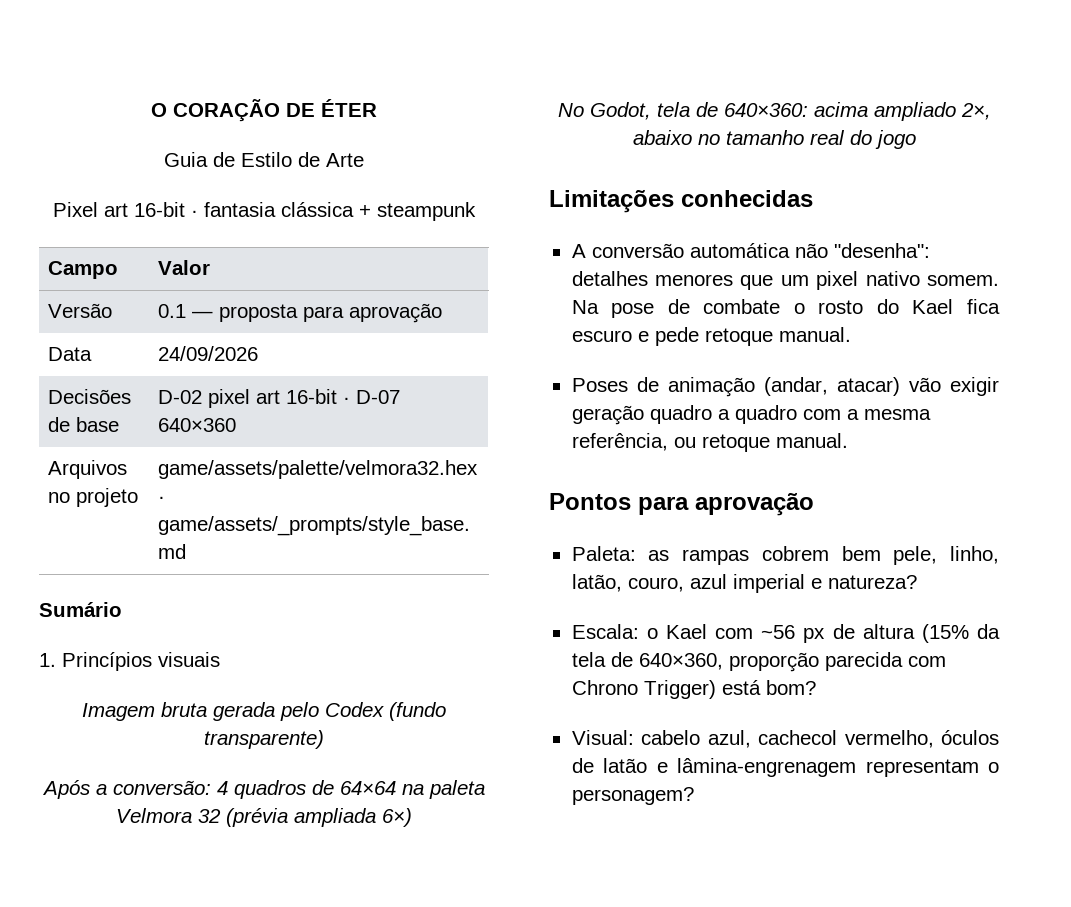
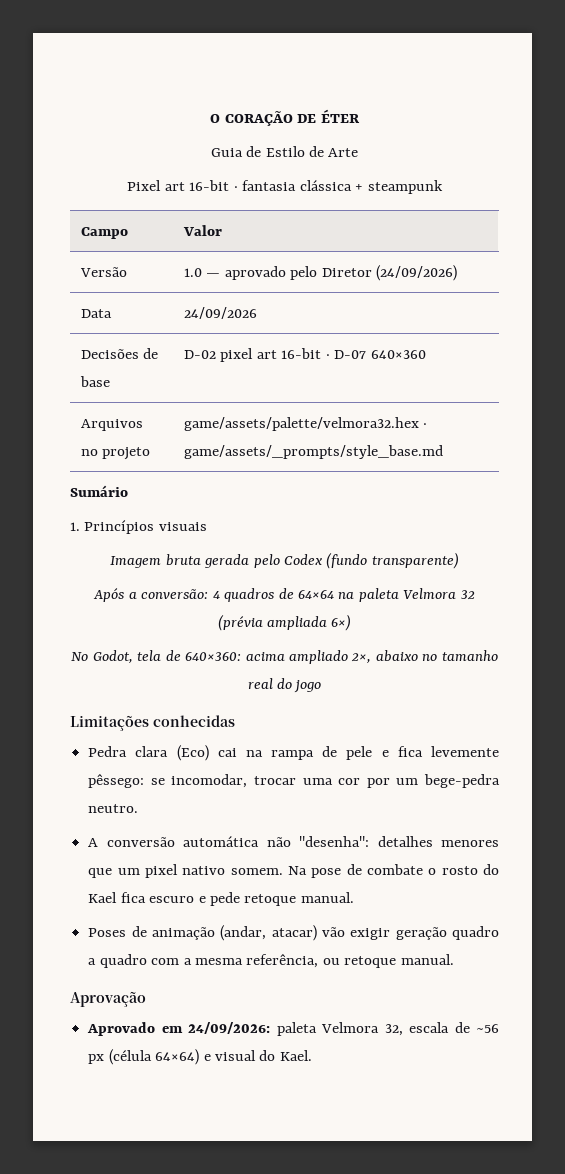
[158,303,443,323] 0.1 — proposta para aprovação -> [183,265,458,281] 1.0 — aprovado pelo Diretor (24/09/2026)
(813, 198) none -> [88,745,499,761] [88,774,500,788] [88,804,139,813] // Pedra clara (Eco) cai na rampa de pele e fica levemente pêssego: se incomodar, trocar uma cor por um bege-pedra neutro.
[549,492,814,516] [571,546,999,565] [571,574,917,593] [571,624,1000,643] [571,652,946,672] [571,680,816,699] [571,730,999,748] [571,758,999,777] [571,787,694,805] Pontos para aprovação // Paleta: as rampas cobrem bem pele, linho, latão, couro, azul imperial e natureza? // Escala: o Kael com ~56 px de altura (15% da tela de 640×360, proporção parecida com Chrono Trigger) está bom? // Visual: cabelo azul, cachecol vermelho, óculos de latão e lâmina-engrenagem representam o personagem? -> [70,991,146,1007] [87,1022,499,1036] [88,1049,312,1065] Aprovação // Aprovado em 24/09/2026: paleta Velmora 32, escala de ~56 px (célula 64×64) e visual do Kael.

